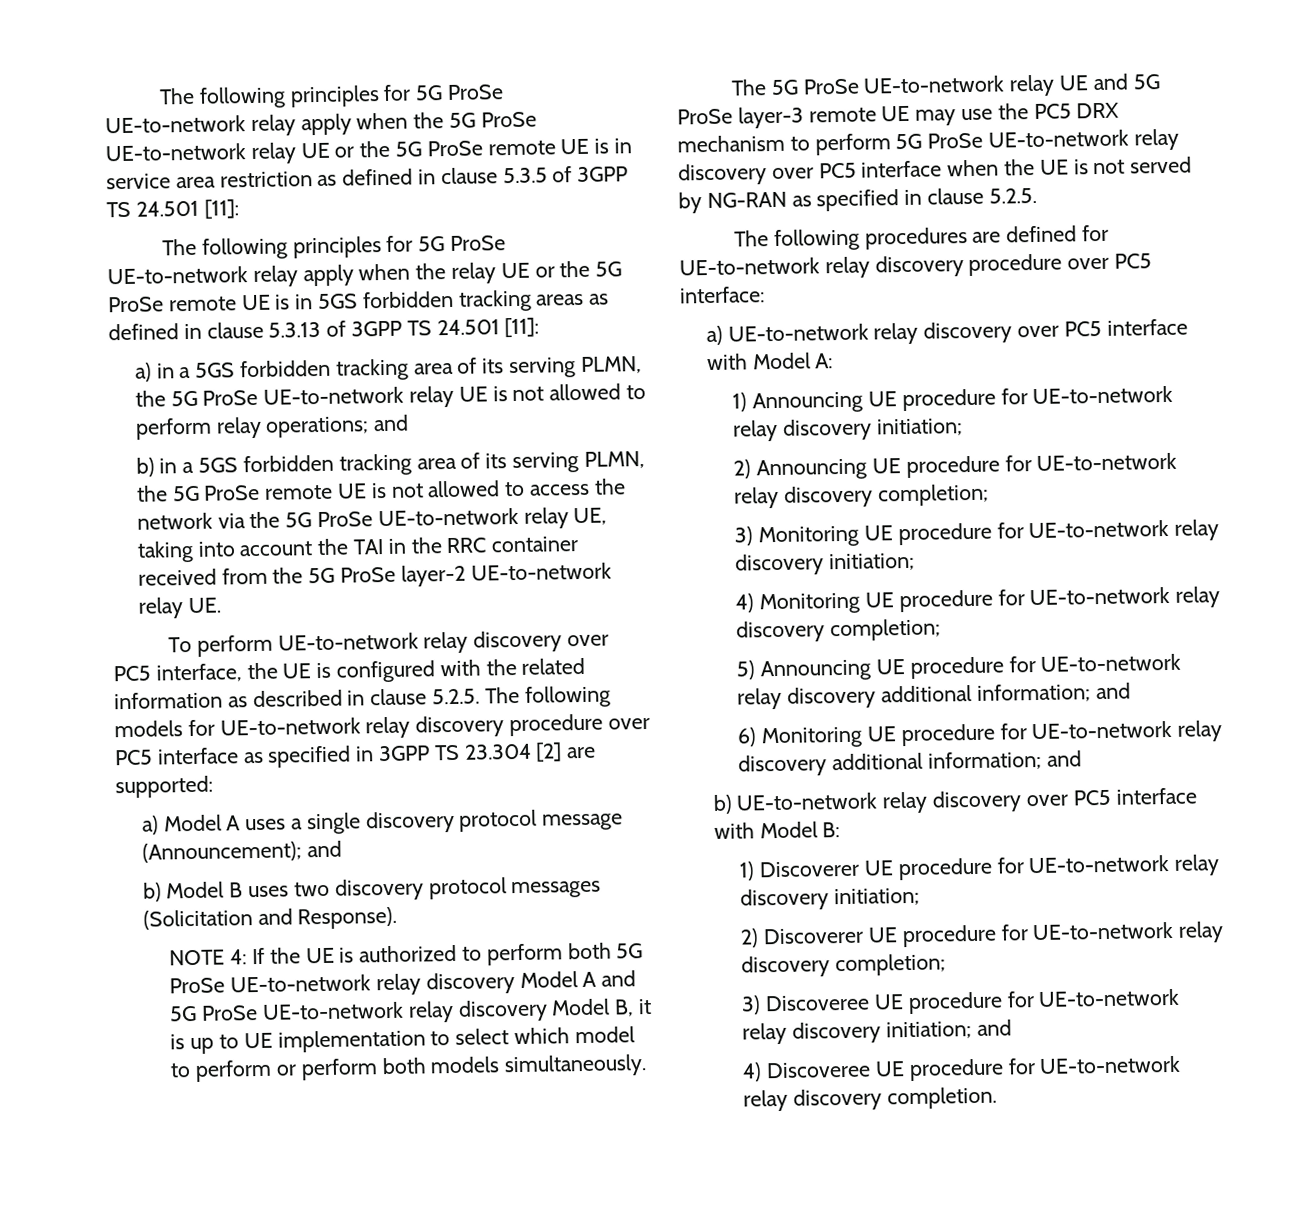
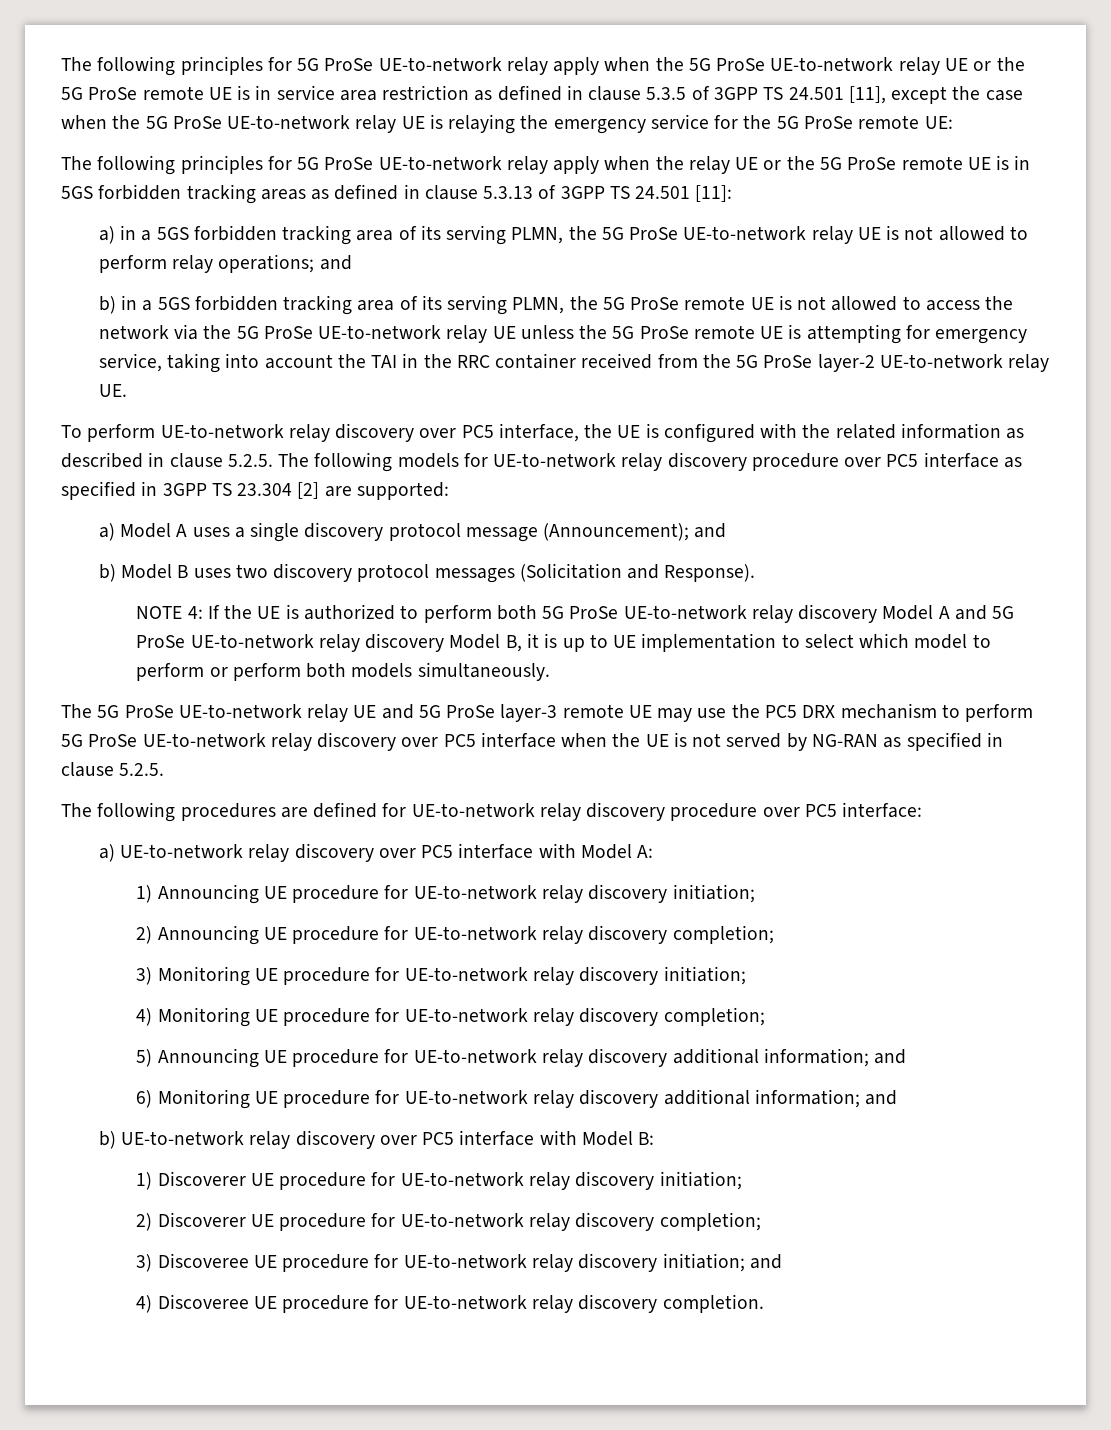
[203,199,239,219] [11]: -> [848,86,1023,104] [61,114,953,134] [11], except the case when the 5G ProSe UE-to-network relay UE is relaying the emergency service for the 5G ProSe remote UE:
[573,507,608,526] UE, -> [492,324,1028,344] [98,353,162,372] UE unless the 5G ProSe remote UE is attempting for emergency service,

